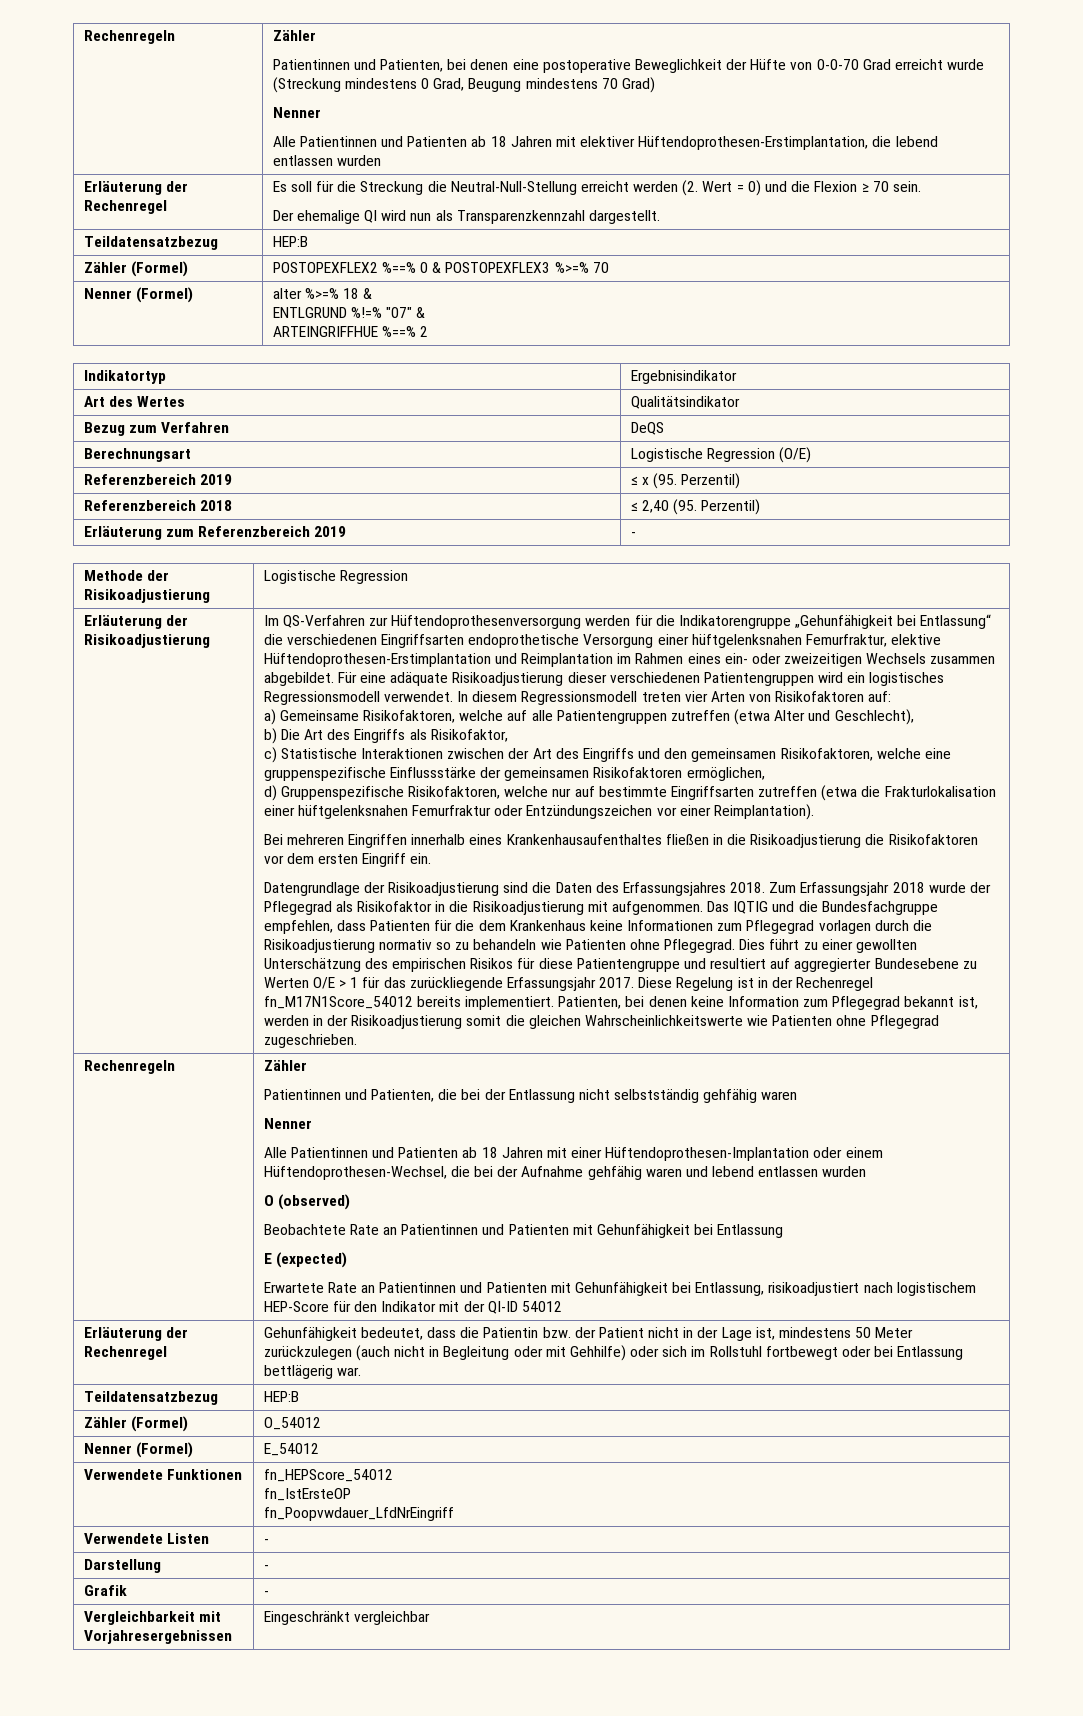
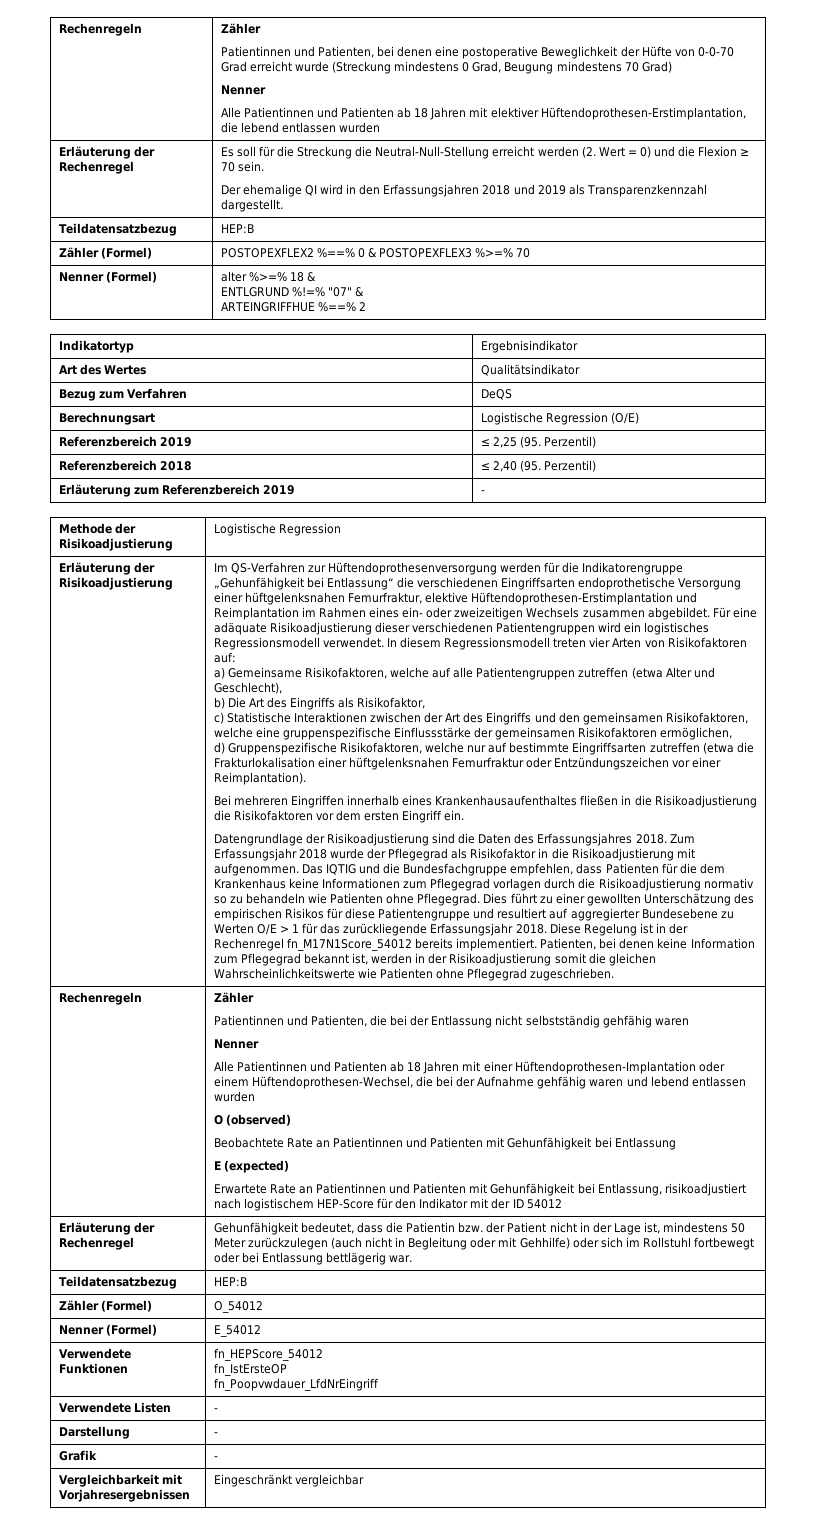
[410,213,432,221] nun -> [346,184,566,197] in den Erfassungsjahren 2018 und 2019
[641,477,649,485] x -> [492,437,517,448] 2,25
[599,977,635,988] 2017. -> [515,924,547,934] 2018.
[487,1301,518,1314] QI-ID -> [512,1199,524,1208] ID

